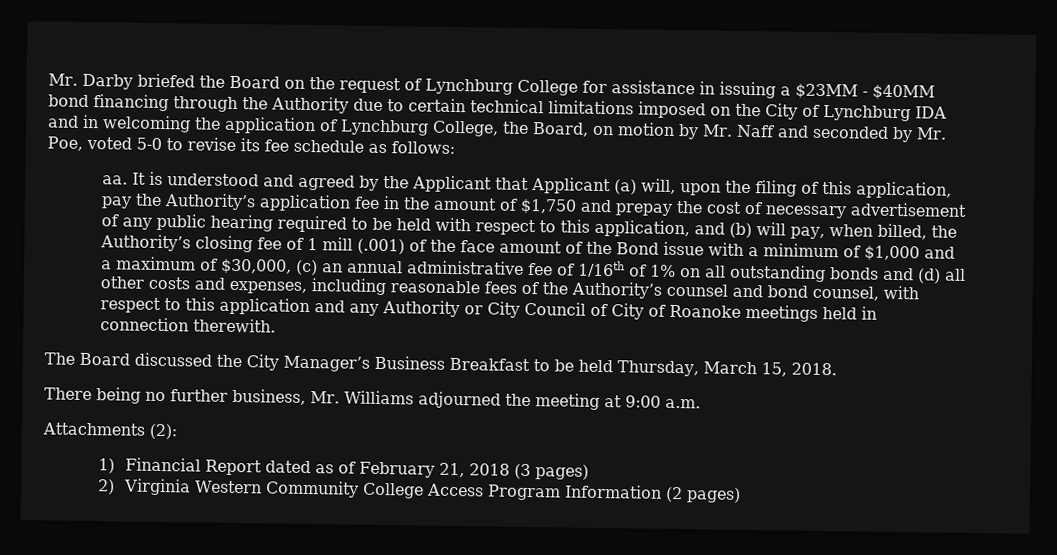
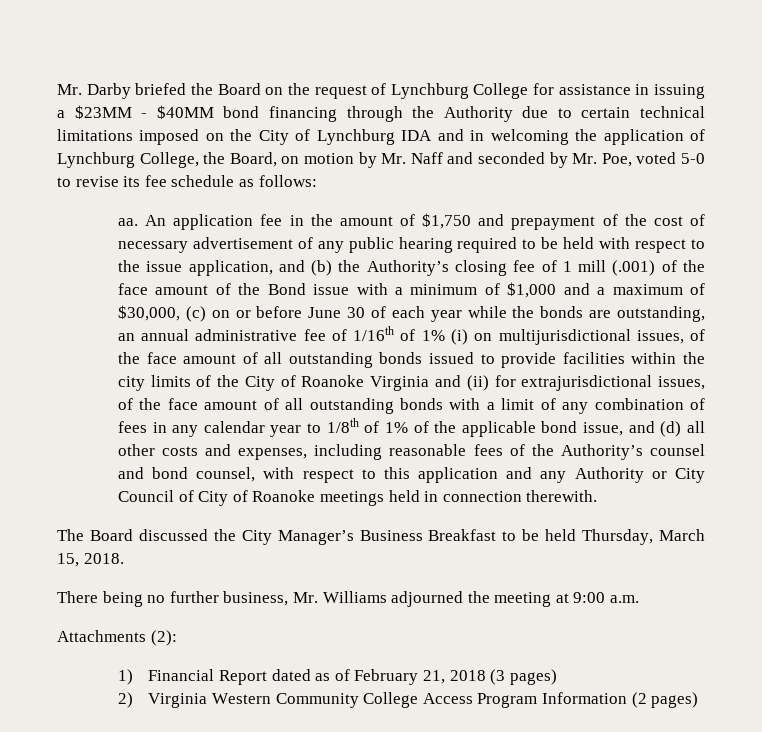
[131,171,952,199] [100,193,256,211] It is understood and agreed by the Applicant that Applicant (a) will, upon the filing of this application, pay the Authority’s -> [145,215,167,226] An
[614,203,673,216] prepay -> [511,214,618,230] prepayment of
[559,219,590,233] this -> [117,260,183,272] the issue
[755,222,927,240] will pay, when billed, -> (333, 268) none
(318, 267) none -> [211,306,705,322] on or before June 30 of each year while the bonds are outstanding,
[679,264,879,283] on all outstanding bonds -> [450,329,706,345] [117,352,705,368] [117,375,706,391] [117,398,705,414] [117,418,624,437] (i) on multijurisdictional issues, of the face amount of all outstanding bonds issued to provide facilities within the city limits of the City of Roanoke Virginia and (ii) for extrajurisdictional issues, of the face amount of all outstanding bonds with a limit of any combination of fees in any calendar year to 1/8th of 1% of the applicable bond issue,

